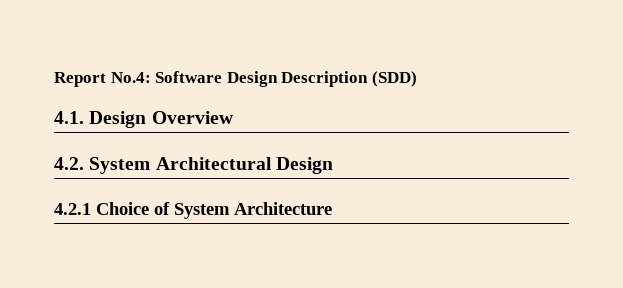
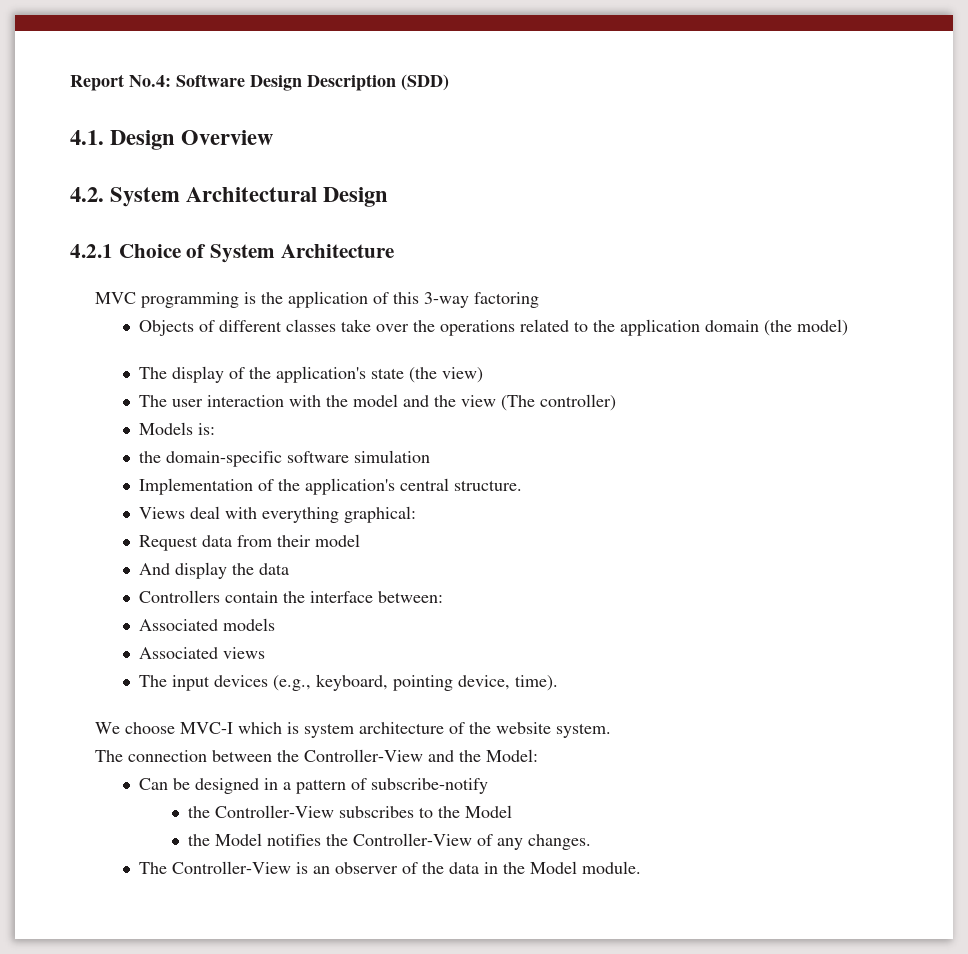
(332, 208) none -> [94,291,539,308] [139,319,849,336] [139,366,484,383] [139,394,617,411] [139,422,216,435] [139,450,431,467] [139,478,523,495] [139,506,417,523] [139,534,361,551] [139,562,290,579] [139,590,444,603] [139,618,276,631] [139,647,266,659] [139,674,559,691] [94,722,611,738] [94,749,538,762] [139,778,489,794] [188,805,513,818] [188,833,592,850] [139,861,642,874] // MVC programming is the application of this 3-way factoring // Objects of different classes take over the operations related to the application domain (the model) // The display of the application's state (the view) // The user interaction with the model and the view (The controller) // Models is: // the domain-specific software simulation // Implementation of the application's central structure. // Views deal with everything graphical: // Request data from their model // And display the data // Controllers contain the interface between: // Associated models // Associated views // The input devices (e.g., keyboard, pointing device, time). // We choose MVC-I which is system architecture of the website system. // The connection between the Controller-View and the Model: // Can be designed in a pattern of subscribe-notify // the Controller-View subscribes to the Model // the Model notifies the Controller-View of any changes. // The Controller-View is an observer of the data in the Model module.

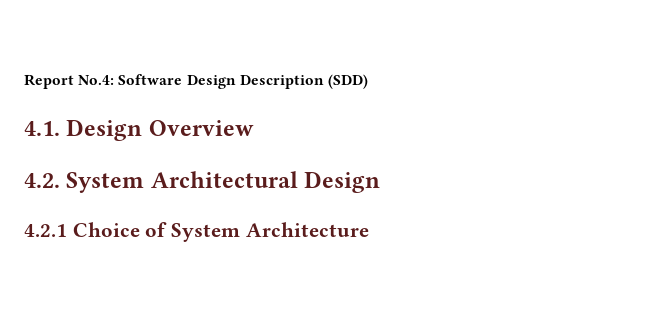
[94,291,539,308] [139,319,849,336] [139,366,484,383] [139,394,617,411] [139,422,216,435] [139,450,431,467] [139,478,523,495] [139,506,417,523] [139,534,361,551] [139,562,290,579] [139,590,444,603] [139,618,276,631] [139,647,266,659] [139,674,559,691] [94,722,611,738] [94,749,538,762] [139,778,489,794] [188,805,513,818] [188,833,592,850] [139,861,642,874] // MVC programming is the application of this 3-way factoring // Objects of different classes take over the operations related to the application domain (the model) // The display of the application's state (the view) // The user interaction with the model and the view (The controller) // Models is: // the domain-specific software simulation // Implementation of the application's central structure. // Views deal with everything graphical: // Request data from their model // And display the data // Controllers contain the interface between: // Associated models // Associated views // The input devices (e.g., keyboard, pointing device, time). // We choose MVC-I which is system architecture of the website system. // The connection between the Controller-View and the Model: // Can be designed in a pattern of subscribe-notify // the Controller-View subscribes to the Model // the Model notifies the Controller-View of any changes. // The Controller-View is an observer of the data in the Model module. -> (369, 229) none

